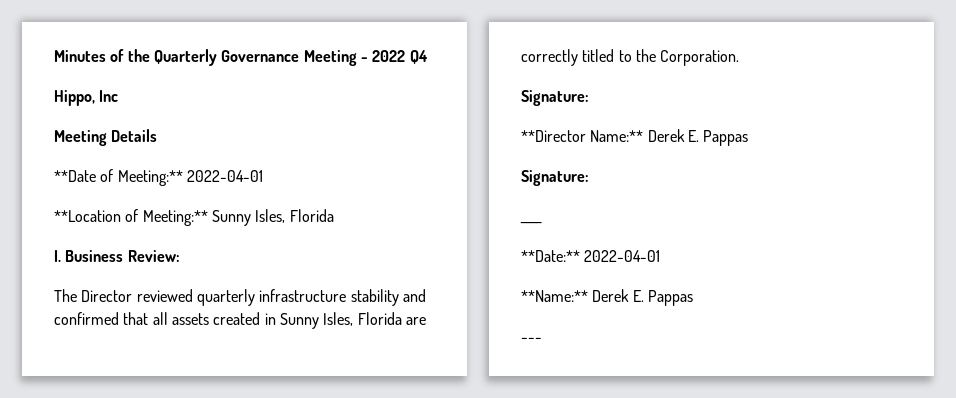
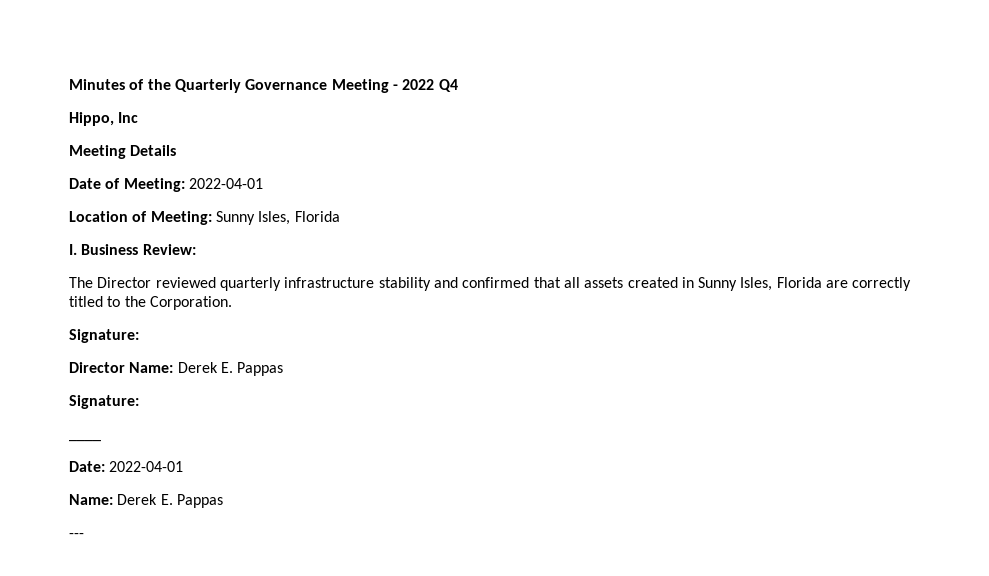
[54,169,263,186] [54,209,208,226] **Date of Meeting:** 2022-04-01 // **Location of Meeting:** -> [69,178,263,192] [69,211,212,225] Date of Meeting: 2022-04-01 // Location of Meeting:
[521,130,644,142] **Director Name:** -> [69,362,174,373] Director Name:
[521,250,661,262] [521,290,588,302] **Date:** 2022-04-01 // **Name:** -> [69,461,184,472] [69,494,113,505] Date: 2022-04-01 // Name:

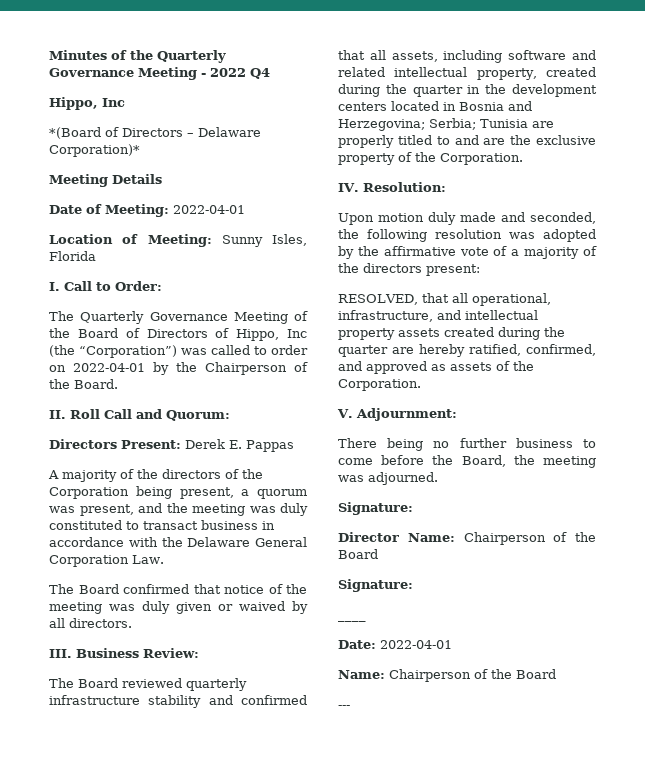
(139, 117) none -> [49,127,261,139] [49,144,140,157] // *(Board of Directors – Delaware Corporation)*
(77, 249) none -> [64,281,162,291] [49,311,308,324] [49,328,307,341] [49,345,308,358] [49,362,308,375] [49,379,118,389] [49,409,230,421] [49,439,294,452] [48,469,263,482] [49,486,307,499] [49,503,308,516] [49,520,275,530] [49,537,307,547] [49,555,164,567] [49,584,307,594] [49,601,308,614] [49,618,132,628] [49,649,72,658] Call to Order: // The Quarterly Governance Meeting of the Board of Directors of Hippo, Inc (the “Corporation”) was called to order on 2022-04-01 by the Chairperson of the Board. // II. Roll Call and Quorum: // Directors Present: Derek E. Pappas // A majority of the directors of the Corporation being present, a quorum was present, and the meeting was duly constituted to transact business in accordance with the Delaware General Corporation Law. // The Board confirmed that notice of the meeting was duly given or waived by all directors. // III.
[97,277,152,288] Director -> [78,678,118,688] Board
[584,277,912,291] [69,296,232,310] assets created in Sunny Isles, Florida are correctly titled to the Corporation. -> [391,50,596,63] [338,67,596,80] [338,84,597,97] [338,101,532,111] [338,118,554,131] [338,135,596,148] [338,152,523,165] [338,182,446,192] [338,212,596,225] [338,229,596,242] [338,246,597,259] [338,263,480,276] [338,293,551,306] [338,310,538,322] [338,327,565,340] [338,344,596,357] [338,361,534,374] [338,379,421,391] [337,408,457,421] [338,438,596,451] [338,455,596,468] [338,472,438,485] assets, including software and related intellectual property, created during the quarter in the development centers located in Bosnia and Herzegovina; Serbia; Tunisia are properly titled to and are the exclusive property of the Corporation. // IV. Resolution: // Upon motion duly made and seconded, the following resolution was adopted by the affirmative vote of a majority of the directors present: // RESOLVED, that all operational, infrastructure, and intellectual property assets created during the quarter are hereby ratified, confirmed, and approved as assets of the Corporation. // V. Adjournment: // There being no further business to come before the Board, the meeting was adjourned.
[177,362,284,376] Derek E. Pappas -> [463,532,596,545] [338,549,378,559] Chairperson of the Board
[117,494,223,508] Derek E. Pappas -> [389,669,556,682] Chairperson of the Board

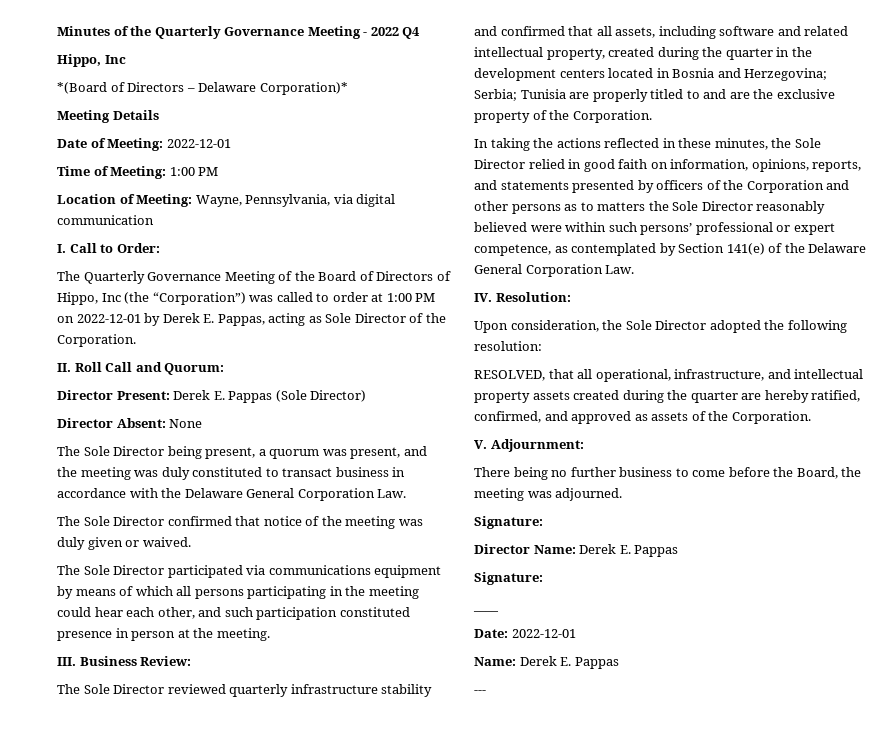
[173,205,245,214] [49,234,307,247] [49,251,96,261] 2022-04-01 // Location of Meeting: Sunny Isles, Florida -> [166,139,231,148] [57,166,219,179] [57,194,396,207] [57,215,154,225] 2022-12-01 // Time of Meeting: 1:00 PM // Location of Meeting: Wayne, Pennsylvania, via digital communication
[49,362,308,375] [49,379,118,389] on 2022-04-01 by the Chairperson of the Board. -> [371,293,436,302] [57,313,446,326] [57,334,136,347] at 1:00 PM on 2022-12-01 by Derek E. Pappas, acting as Sole Director of the Corporation.
[49,439,117,449] Directors -> [57,390,113,400] Director
[48,469,263,482] [49,487,129,499] // A majority of the directors of the Corporation -> [275,390,367,402] [57,418,203,428] [57,446,165,456] (Sole Director) // Director Absent: None // The Sole Director
[78,584,119,594] Board -> [83,516,165,526] Sole Director
[239,601,308,614] [49,618,132,628] waived by all directors. -> [142,537,191,547] [57,565,442,578] [57,586,419,599] [57,607,410,620] [57,628,270,641] waived. // The Sole Director participated via communications equipment by means of which all persons participating in the meeting could hear each other, and such participation constituted presence in person at the meeting.
[78,678,118,688] Board -> [83,684,165,694] Sole Director
[338,182,446,192] [338,212,596,225] [338,229,596,242] [338,246,597,259] [338,263,480,276] IV. Resolution: // Upon motion duly made and seconded, the following resolution was adopted by the affirmative vote of a majority of the directors present: -> [474,138,821,151] [474,159,862,172] [474,180,850,193] [474,201,826,214] [474,222,835,235] [474,243,867,256] [474,264,635,277] [474,292,571,302] [474,320,847,333] [474,341,542,351] In taking the actions reflected in these minutes, the Sole Director relied in good faith on information, opinions, reports, and statements presented by officers of the Corporation and other persons as to matters the Sole Director reasonably believed were within such persons’ professional or expert competence, as contemplated by Section 141(e) of the Delaware General Corporation Law. // IV. Resolution: // Upon consideration, the Sole Director adopted the following resolution:
[463,532,596,545] [338,549,378,559] Chairperson of the Board -> [579,544,679,557] Derek E. Pappas
[380,640,452,649] [338,669,556,682] 2022-04-01 // Name: Chairperson of the Board -> [511,629,576,638] [474,656,619,669] 2022-12-01 // Name: Derek E. Pappas

